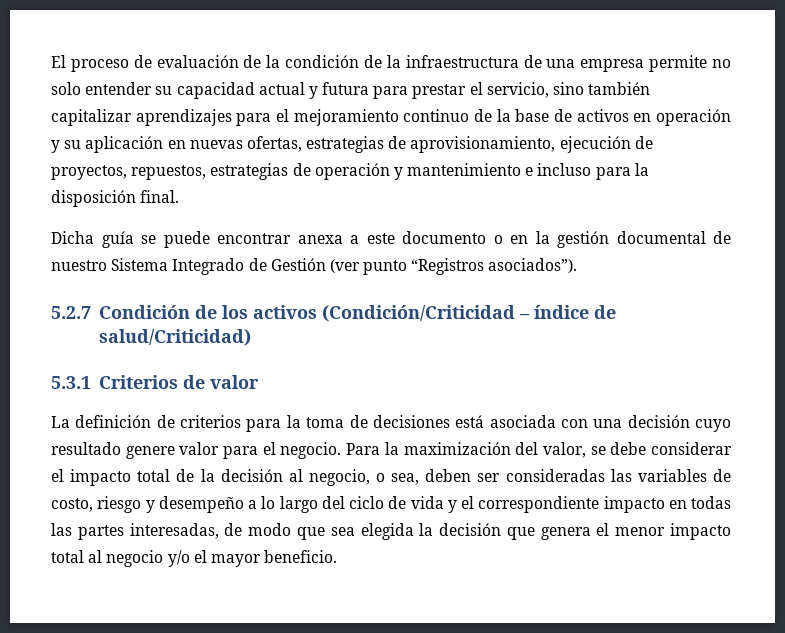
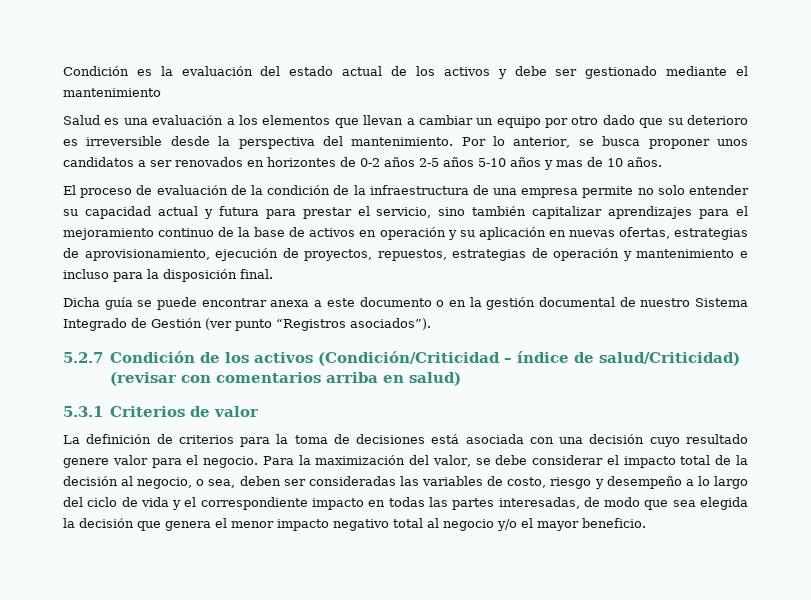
(51, 61) none -> [63,66,749,79] [63,88,161,97] [63,115,749,128] [63,136,748,149] [63,157,662,170] Condición es la evaluación del estado actual de los activos y debe ser gestionado mediante el mantenimiento // Salud es una evaluación a los elementos que llevan a cambiar un equipo por otro dado que su deterioro es irreversible desde la perspectiva del mantenimiento. Por lo anterior, se busca proponer unos candidatos a ser renovados en horizontes de 0-2 años 2-5 años 5-10 años y mas de 10 años. //
(251, 337) none -> [109,372,461,386] (revisar con comentarios arriba en salud)
(732, 531) none -> [333,519,389,531] negativo

